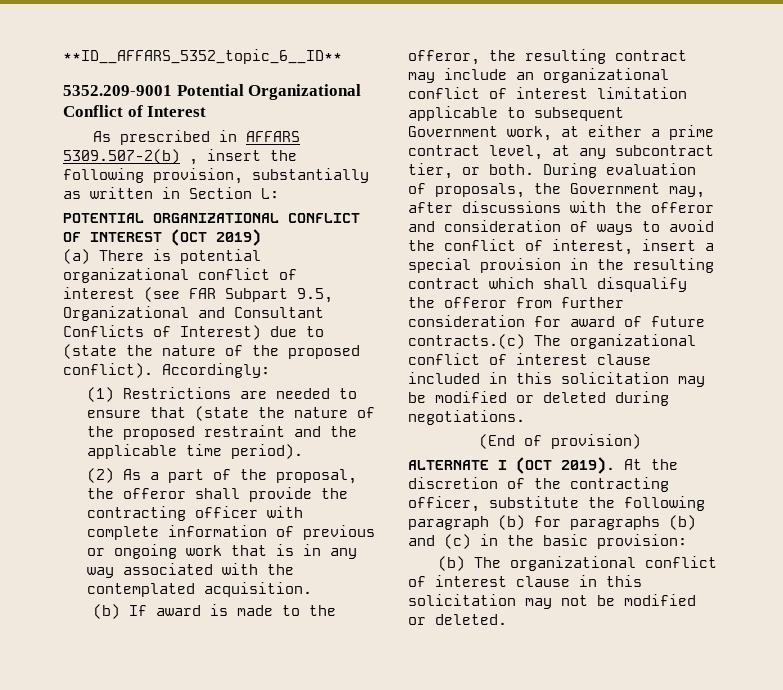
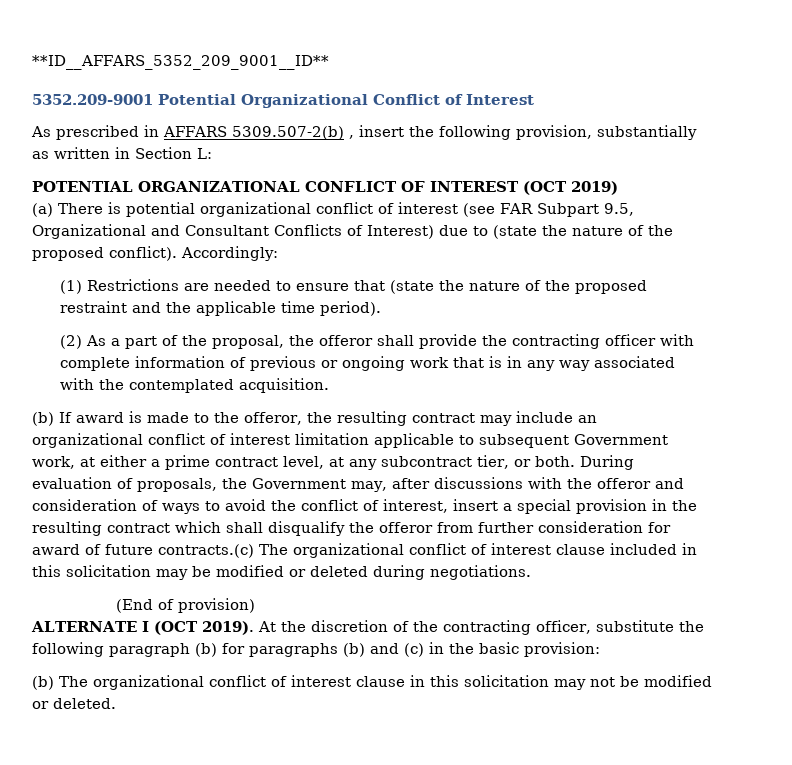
[63,49,342,64] **ID__AFFARS_5352_topic_6__ID** -> [32,55,329,70] **ID__AFFARS_5352_209_9001__ID**

